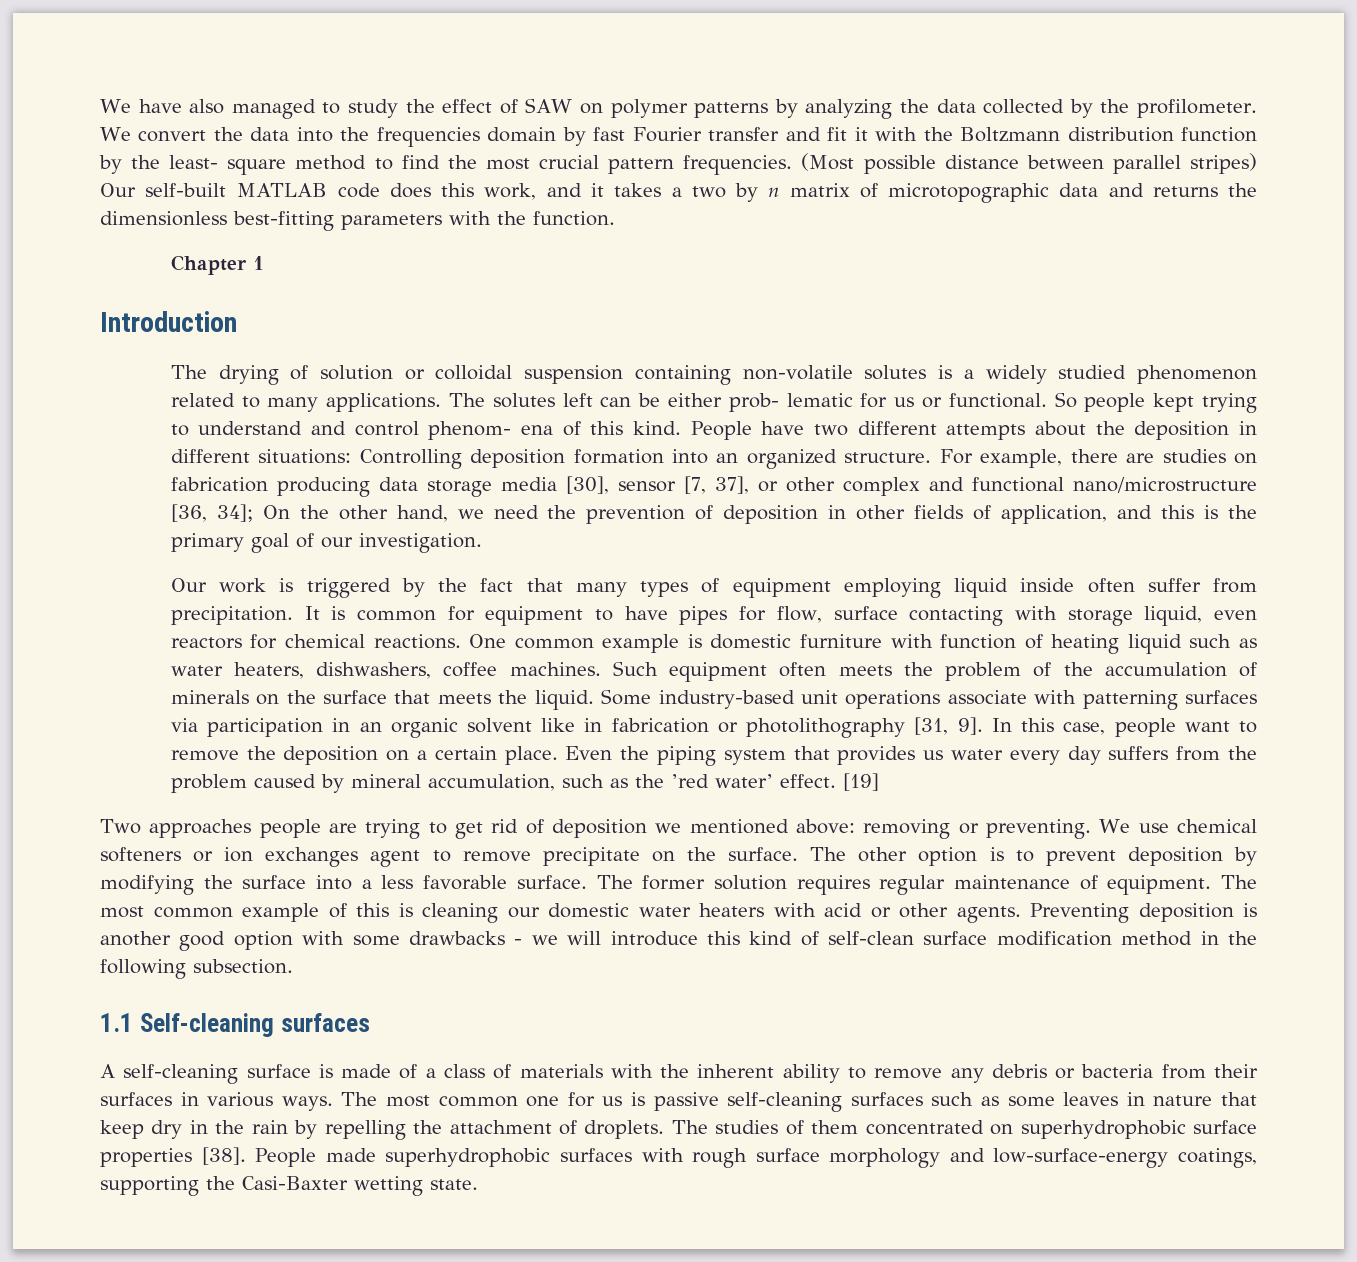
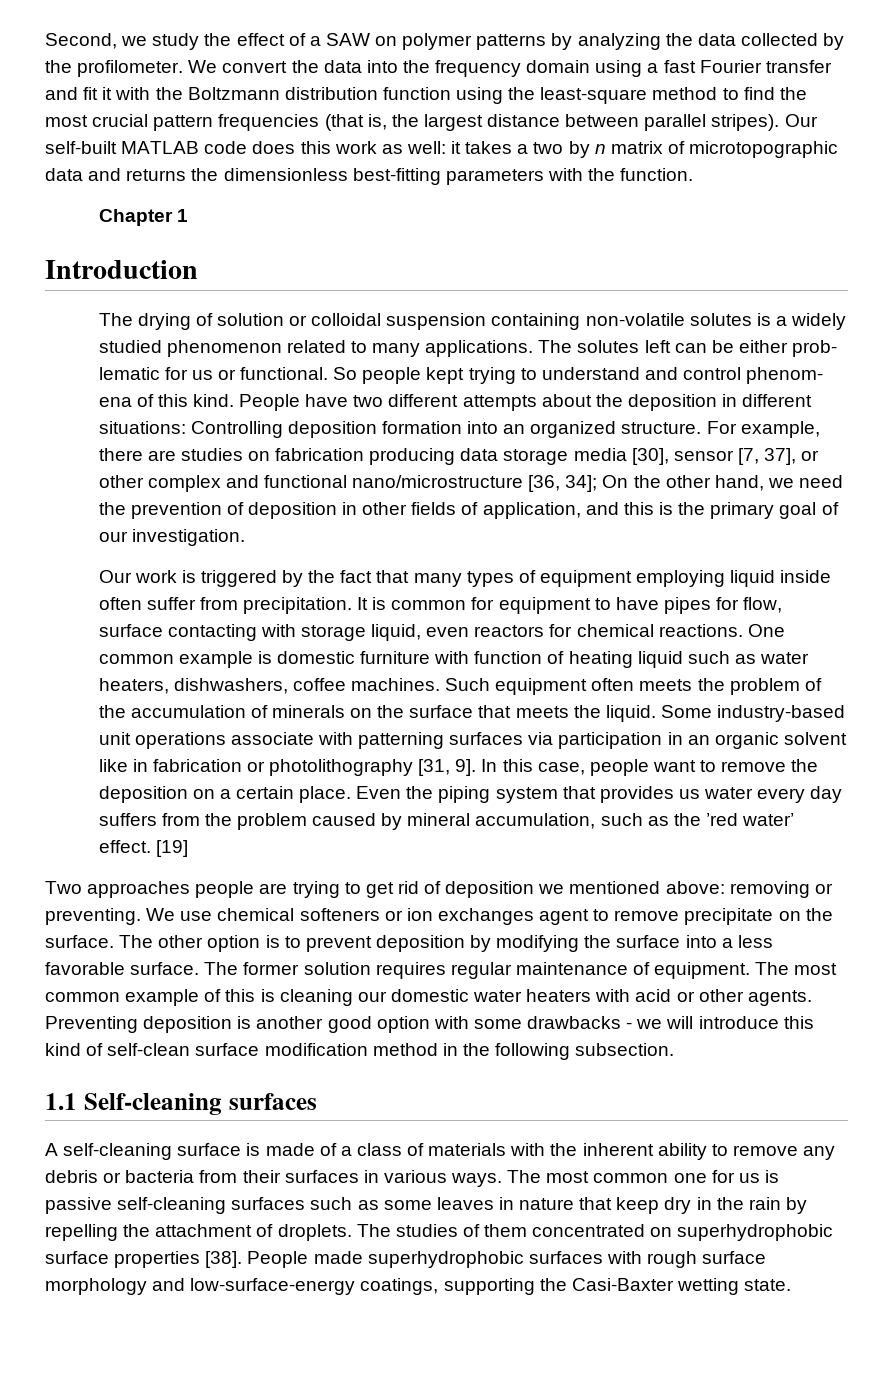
[100,99,341,119] We have also managed to -> [45,33,148,49] Second, we
(518, 106) none -> [309,36,321,46] a
[376,127,586,147] frequencies domain by -> [435,60,659,77] frequency domain using a
[99,155,287,175] by the least- square -> [456,87,648,104] using the least-square
[683,153,936,175] frequencies. (Most possible -> [218,114,483,131] frequencies (that is, the largest
[1190,153,1257,174] stripes) -> [711,114,780,131] stripes).
[484,183,582,200] work, and -> [334,141,446,154] work as well:

